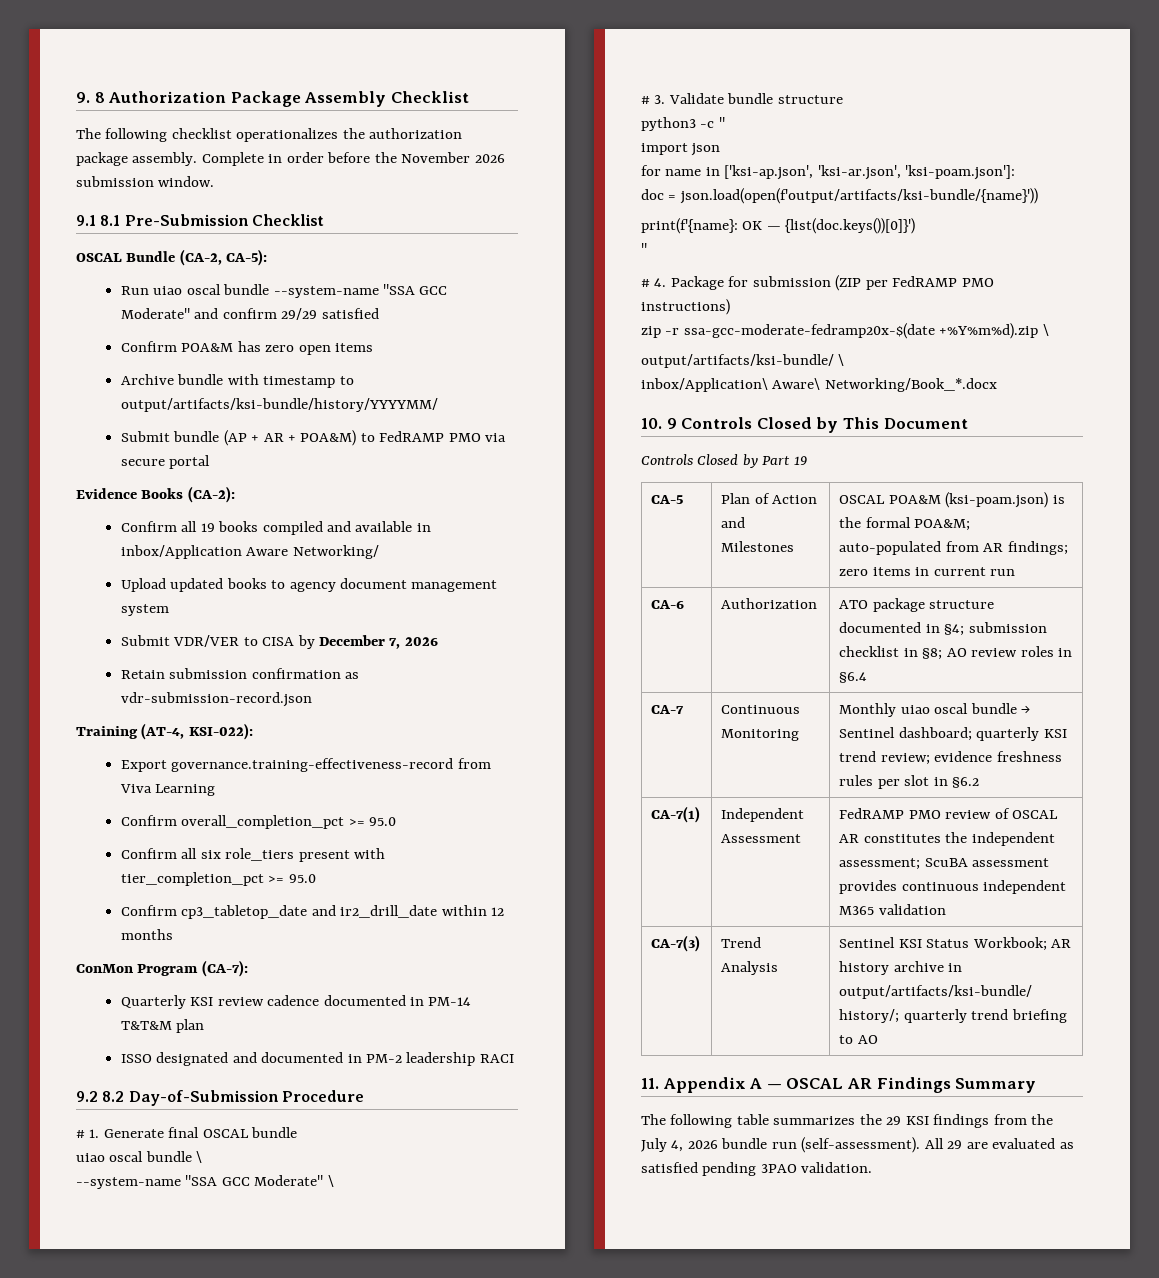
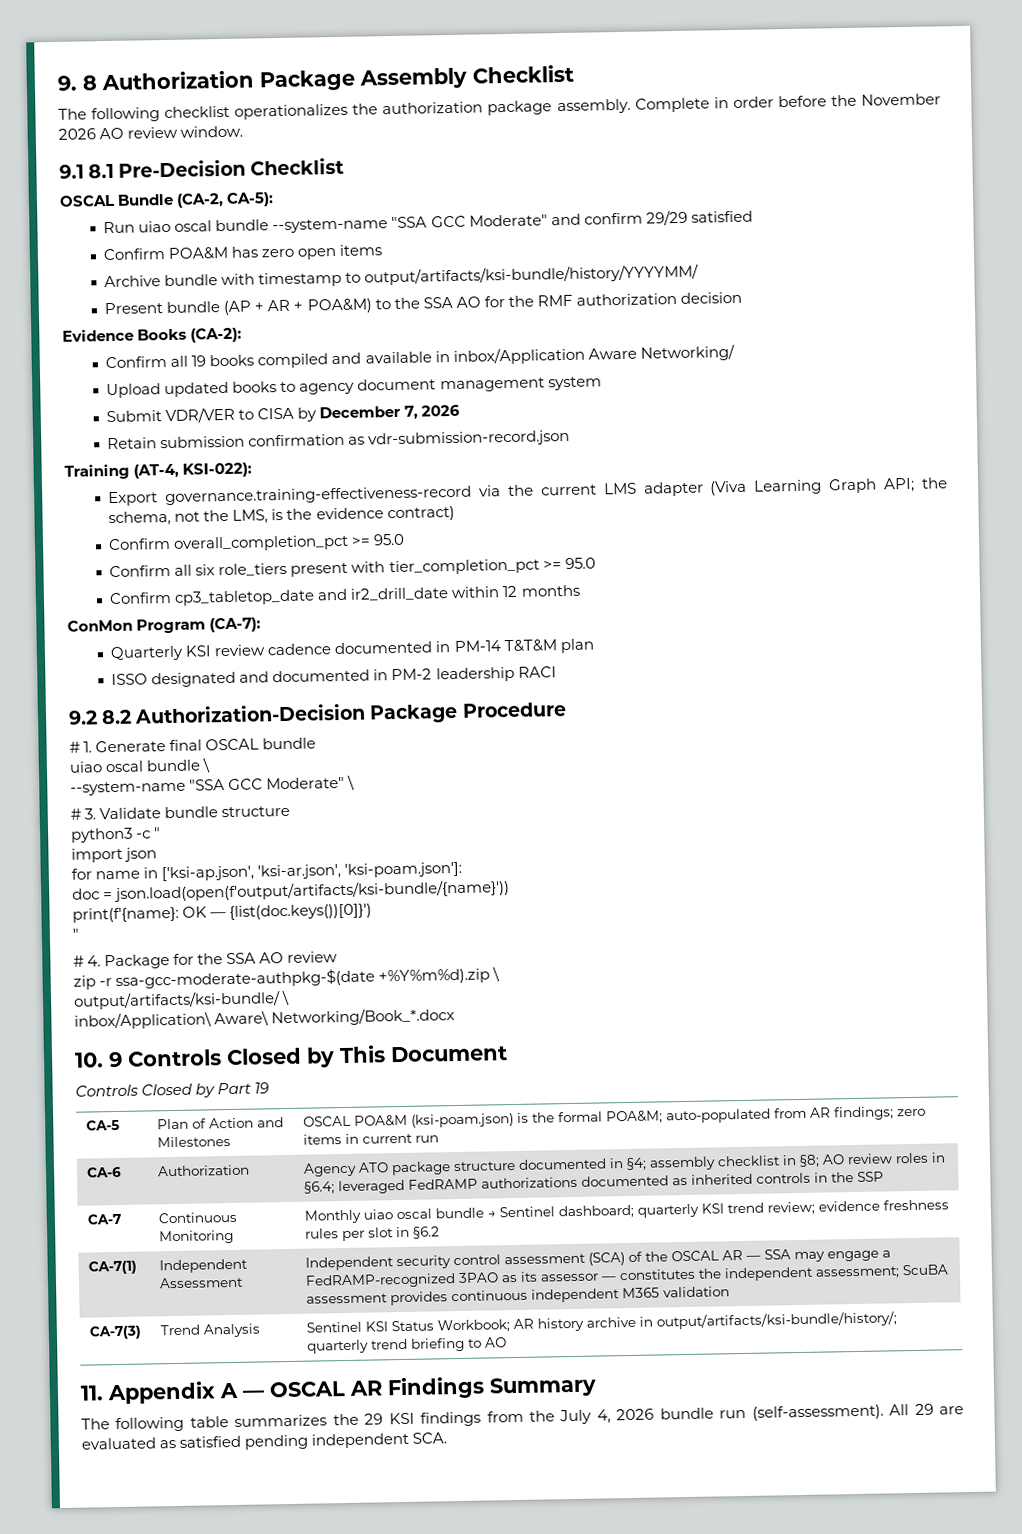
[76,176,154,187] submission -> [99,126,179,140] AO review
[124,214,249,226] Pre-Submission -> [118,159,247,178] Pre-Decision
[120,431,170,442] Submit -> [104,302,164,315] Present
[379,431,507,442] [120,455,211,469] FedRAMP PMO via secure portal -> [393,291,742,309] the SSA AO for the RMF authorization decision
[457,758,491,769] [119,784,216,796] from Viva Learning -> [478,477,948,497] [108,505,455,527] via the current LMS adapter (Viva Learning Graph API; the schema, not the LMS, is the evidence contract)
[128,1090,279,1106] Day-of-Submission -> [134,703,459,724] Authorization-Decision Package
[752,275,994,291] [641,299,730,315] submission (ZIP per FedRAMP PMO instructions) -> [197,951,339,965] the SSA AO review
[683,323,935,339] ssa-gcc-moderate-fedramp20x-$(date -> [115,968,376,989] ssa-gcc-moderate-authpkg-$(date
(818, 603) none -> [302,1162,357,1177] Agency
[968,622,1047,633] submission -> [648,1156,716,1171] assembly
[839,672,868,683] §6.4 -> [303,1171,884,1195] §6.4; leveraged FedRAMP authorizations documented as inherited controls in the SSP
[839,808,1059,819] [839,834,860,843] FedRAMP PMO review of OSCAL AR -> [304,1249,891,1271] [304,1271,617,1289] Independent security control assessment (SCA) of the OSCAL AR — SSA may engage a FedRAMP-recognized 3PAO as its assessor —
[760,1162,873,1173] 3PAO validation. -> [311,1432,448,1449] independent SCA.

